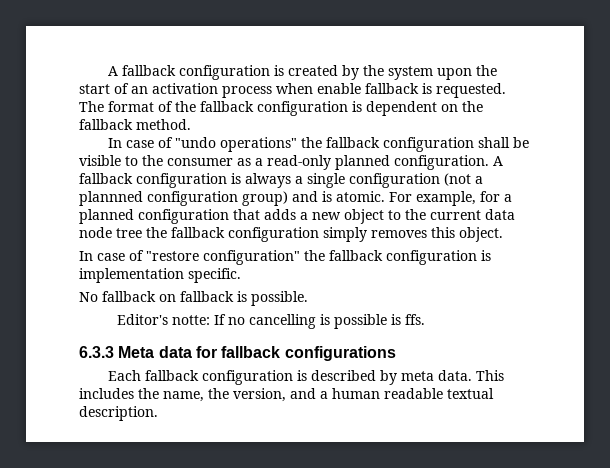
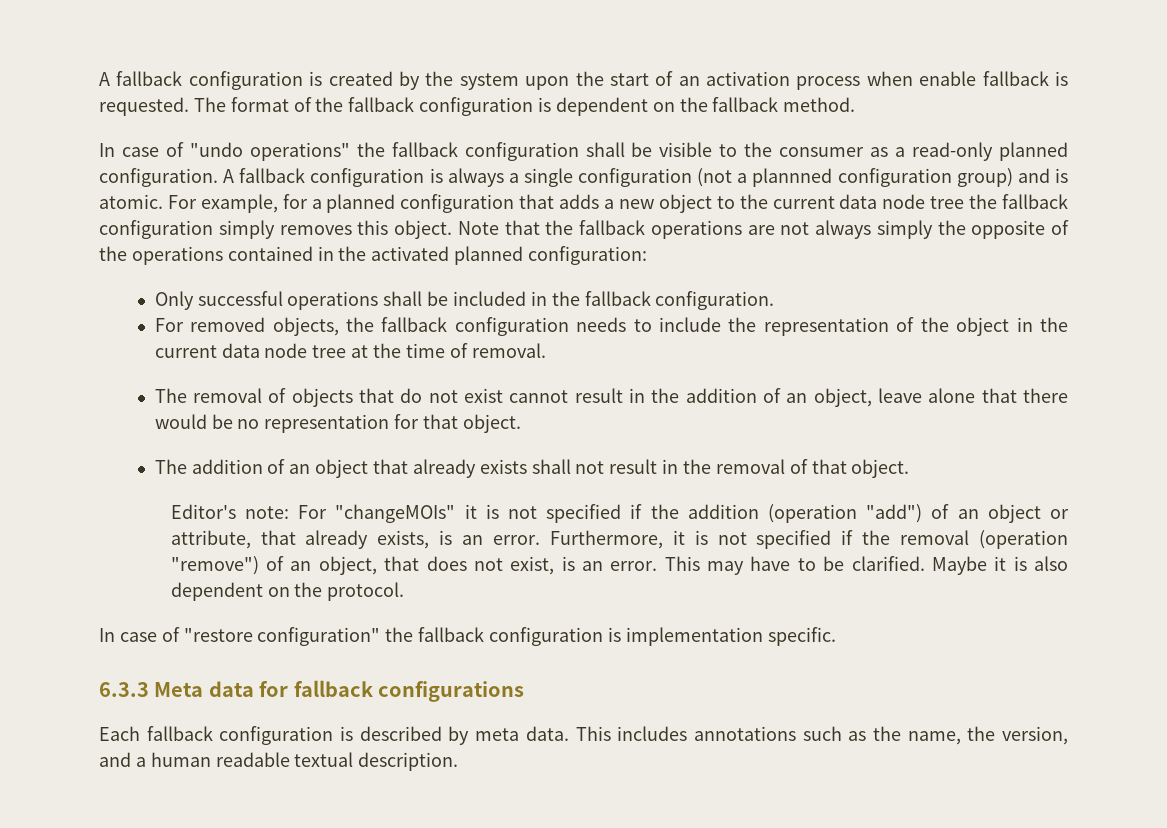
(503, 234) none -> [457,220,1069,239] [99,246,648,265] [154,291,775,310] [154,317,1068,336] [154,343,546,358] [154,388,1068,407] [154,414,521,433] [154,459,910,478] [170,504,1069,523] [170,530,1068,549] [170,556,1069,575] [170,582,405,601] Note that the fallback operations are not always simply the opposite of the operations contained in the activated planned configuration: // Only successful operations shall be included in the fallback configuration. // For removed objects, the fallback configuration needs to include the representation of the object in the current data node tree at the time of removal. // The removal of objects that do not exist cannot result in the addition of an object, leave alone that there would be no representation for that object. // The addition of an object that already exists shall not result in the removal of that object. // Editor's note: For "changeMOIs" it is not specified if the addition (operation "add") of an object or attribute, that already exists, is an error. Furthermore, it is not specified if the removal (operation "remove") of an object, that does not exist, is an error. This may have to be clarified. Maybe it is also dependent on the protocol.
[79,291,308,306] [117,314,426,329] // No fallback on fallback is possible. // Editor's notte: If no cancelling is possible is ffs. -> (836, 636) none
(134, 393) none -> [693,726,867,741] annotations such as

